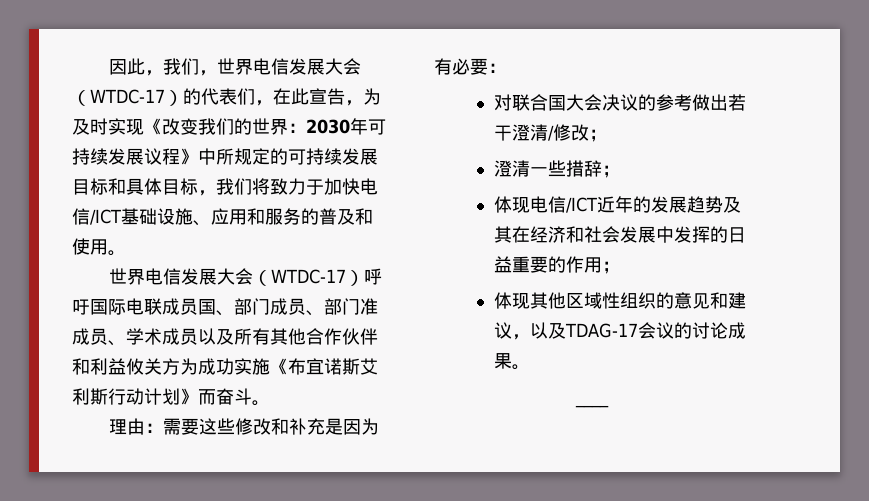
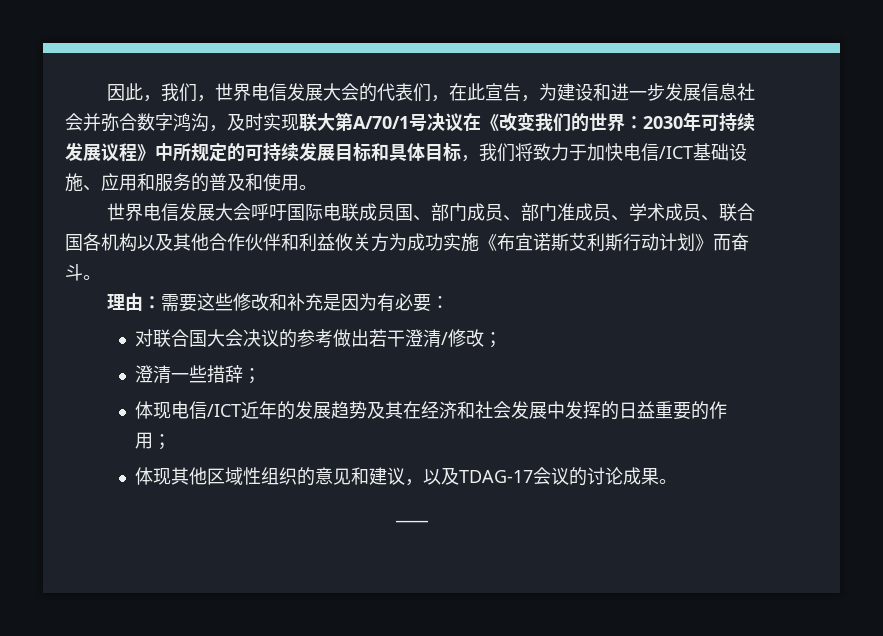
[72,89,183,106] （WTDC-17） -> (360, 92) none
[72,118,144,135] 及时实现 -> [557,83,756,101] [65,112,481,132] 建设和进一步发展信息社会并弥合数字鸿沟，及时实现联大第A/70/1号决议在
[252,269,364,286] （WTDC-17） -> (252, 212) none
[198,328,270,345] 以及所有 -> [701,203,756,221] [65,233,173,252] 、联合国各机构以及

